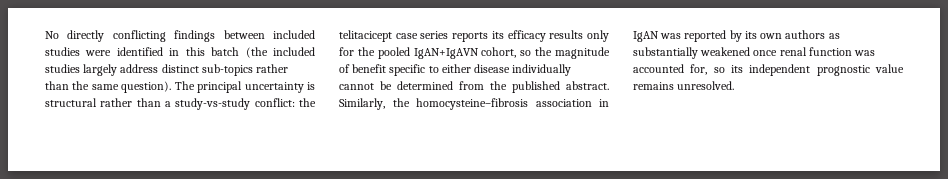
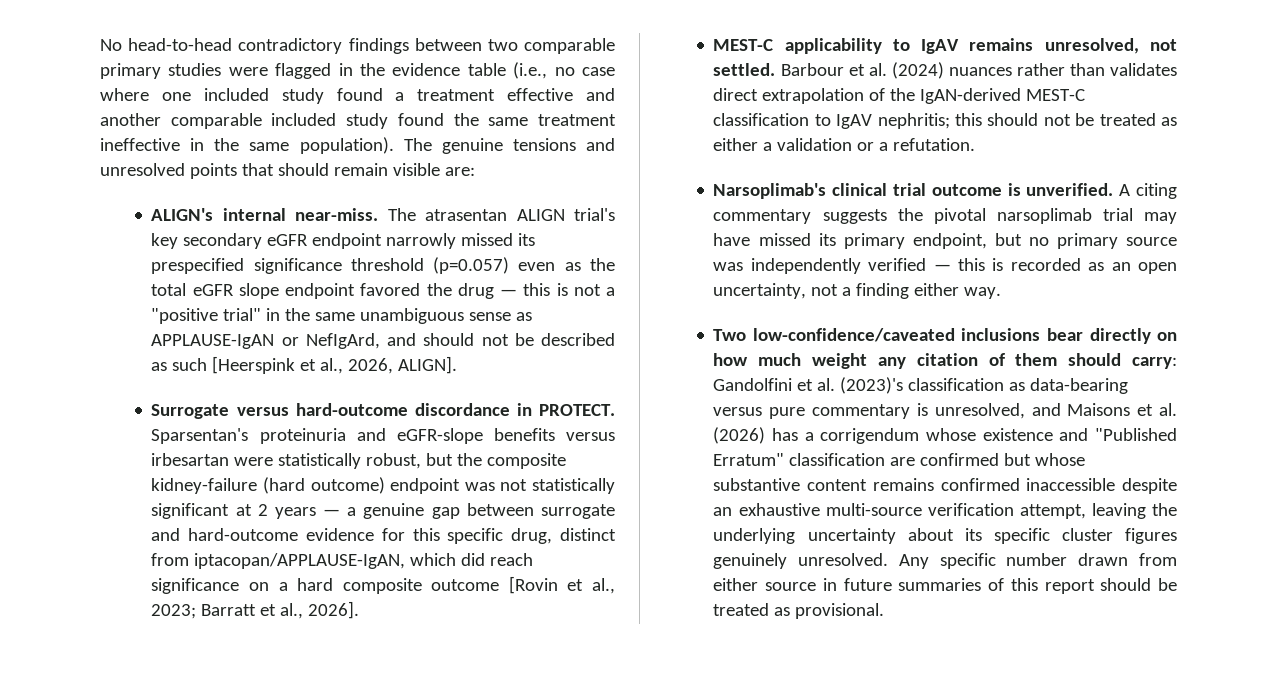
[67,30,315,42] [45,47,315,58] [45,64,289,76] [45,81,315,93] [45,98,316,110] [339,30,609,42] [339,47,610,59] [339,64,572,76] [339,81,609,93] [339,98,609,110] [633,30,840,42] [633,47,876,59] [633,64,904,76] [633,81,735,90] directly conflicting findings between included studies were identified in this batch (the included studies largely address distinct sub-topics rather than the same question). The principal uncertainty is structural rather than a study-vs-study conflict: the telitacicept case series reports its efficacy results only for the pooled IgAN+IgAVN cohort, so the magnitude of benefit specific to either disease individually cannot be determined from the published abstract. Similarly, the homocysteine–fibrosis association in IgAN was reported by its own authors as substantially weakened once renal function was accounted for, so its independent prognostic value remains unresolved. -> [128,38,615,54] [100,62,615,79] [100,88,615,104] [100,113,616,129] [100,137,615,154] [100,163,475,179] [151,208,615,221] [151,233,536,249] [151,257,615,274] [151,283,616,299] [151,308,533,324] [151,333,615,349] [151,356,458,374] [151,403,615,419] [151,428,615,444] [151,453,567,469] [151,477,615,494] [151,503,615,519] [151,528,616,544] [151,553,534,569] [151,576,615,594] [151,601,360,619] [713,38,1177,54] [713,62,1177,79] [713,88,1086,104] [713,113,1177,129] [713,138,976,151] [713,183,1177,199] [713,208,1177,224] [713,233,1177,249] [713,258,1177,274] [713,283,1002,299] [713,328,1177,344] [713,353,1177,369] [713,377,1129,394] [713,403,1177,419] [713,427,1177,444] [713,453,1086,466] [713,478,1177,494] [713,503,1177,519] [713,528,1177,544] [713,553,1177,569] [713,578,1177,594] [713,603,885,619] head-to-head contradictory findings between two comparable primary studies were flagged in the evidence table (i.e., no case where one included study found a treatment effective and another comparable included study found the same treatment ineffective in the same population). The genuine tensions and unresolved points that should remain visible are: // ALIGN's internal near-miss. The atrasentan ALIGN trial's key secondary eGFR endpoint narrowly missed its prespecified significance threshold (p=0.057) even as the total eGFR slope endpoint favored the drug — this is not a "positive trial" in the same unambiguous sense as APPLAUSE-IgAN or NefIgArd, and should not be described as such [Heerspink et al., 2026, ALIGN]. // Surrogate versus hard-outcome discordance in PROTECT. Sparsentan's proteinuria and eGFR-slope benefits versus irbesartan were statistically robust, but the composite kidney-failure (hard outcome) endpoint was not statistically significant at 2 years — a genuine gap between surrogate and hard-outcome evidence for this specific drug, distinct from iptacopan/APPLAUSE-IgAN, which did reach significance on a hard composite outcome [Rovin et al., 2023; Barratt et al., 2026]. // MEST-C applicability to IgAV remains unresolved, not settled. Barbour et al. (2024) nuances rather than validates direct extrapolation of the IgAN-derived MEST-C classification to IgAV nephritis; this should not be treated as either a validation or a refutation. // Narsoplimab's clinical trial outcome is unverified. A citing commentary suggests the pivotal narsoplimab trial may have missed its primary endpoint, but no primary source was independently verified — this is recorded as an open uncertainty, not a finding either way. // Two low-confidence/caveated inclusions bear directly on how much weight any citation of them should carry: Gandolfini et al. (2023)'s classification as data-bearing versus pure commentary is unresolved, and Maisons et al. (2026) has a corrigendum whose existence and "Published Erratum" classification are confirmed but whose substantive content remains confirmed inaccessible despite an exhaustive multi-source verification attempt, leaving the underlying uncertainty about its specific cluster figures genuinely unresolved. Any specific number drawn from either source in future summaries of this report should be treated as provisional.

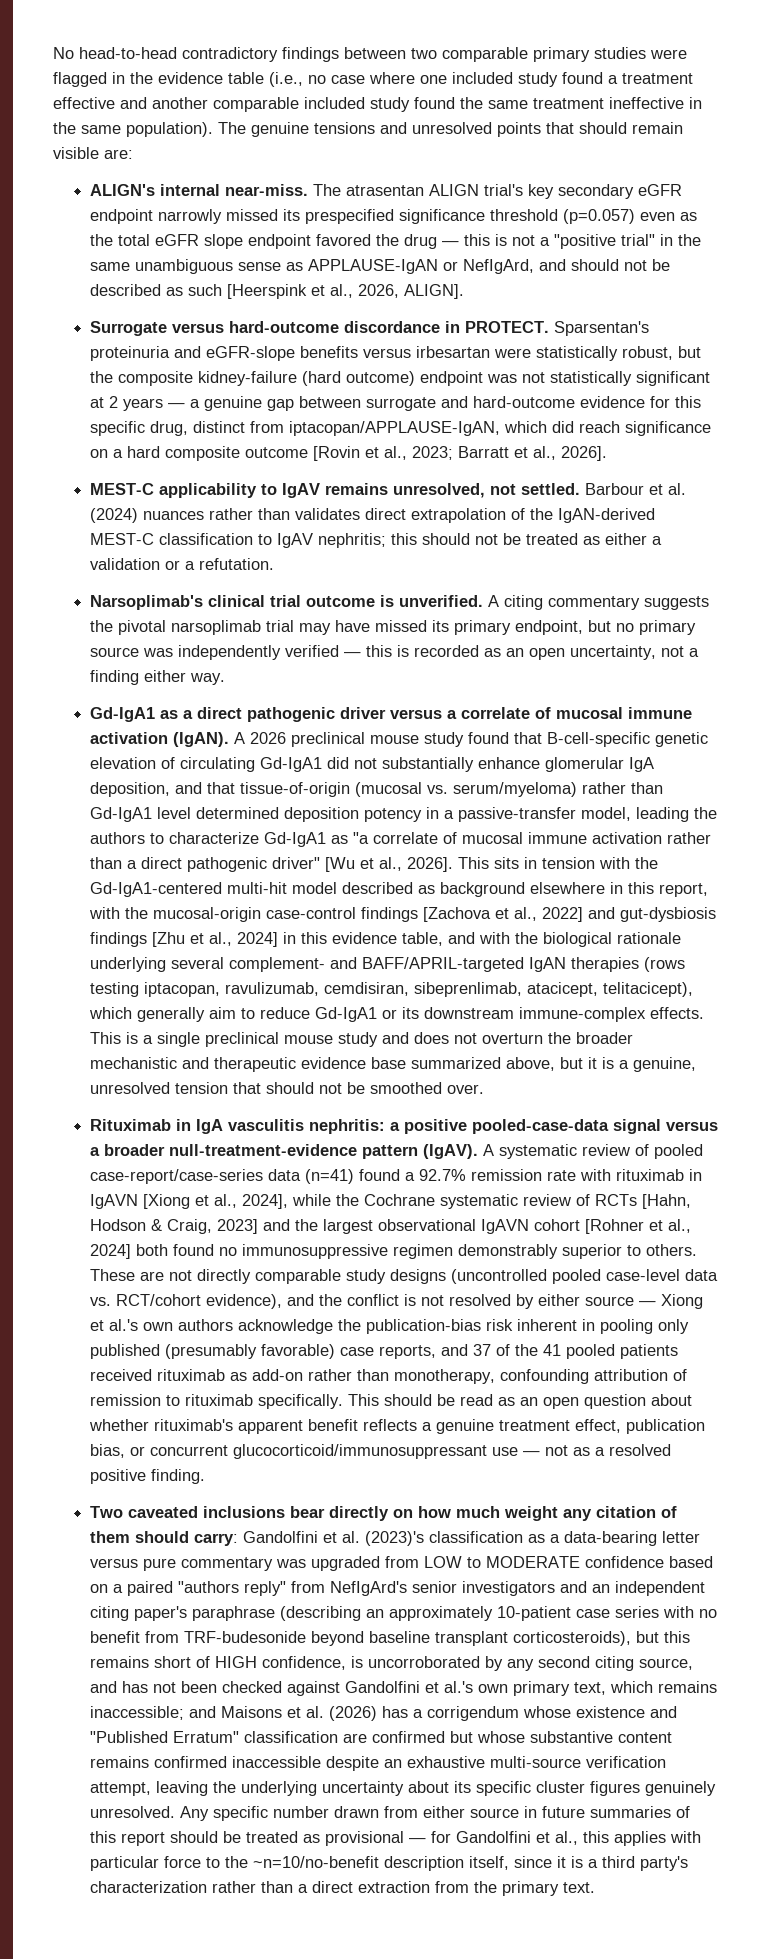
(1002, 293) none -> [89,707,692,722] [89,732,708,747] [89,757,654,772] [89,782,663,797] [89,807,717,822] [89,832,711,847] [89,857,658,872] [89,882,708,897] [88,907,716,922] [89,932,681,947] [89,957,685,972] [89,982,693,997] [88,1007,704,1022] [89,1032,633,1047] [89,1057,696,1072] [89,1082,484,1094] [89,1119,718,1134] [89,1144,703,1159] [89,1169,702,1184] [89,1194,691,1209] [89,1219,691,1234] [89,1244,697,1259] [89,1269,718,1284] [89,1294,703,1309] [89,1319,689,1334] [89,1344,678,1359] [89,1369,687,1384] [89,1394,692,1409] [88,1419,705,1434] [89,1444,671,1459] [89,1469,205,1484] // Gd-IgA1 as a direct pathogenic driver versus a correlate of mucosal immune activation (IgAN). A 2026 preclinical mouse study found that B-cell-specific genetic elevation of circulating Gd-IgA1 did not substantially enhance glomerular IgA deposition, and that tissue-of-origin (mucosal vs. serum/myeloma) rather than Gd-IgA1 level determined deposition potency in a passive-transfer model, leading the authors to characterize Gd-IgA1 as "a correlate of mucosal immune activation rather than a direct pathogenic driver" [Wu et al., 2026]. This sits in tension with the Gd-IgA1-centered multi-hit model described as background elsewhere in this report, with the mucosal-origin case-control findings [Zachova et al., 2022] and gut-dysbiosis findings [Zhu et al., 2024] in this evidence table, and with the biological rationale underlying several complement- and BAFF/APRIL-targeted IgAN therapies (rows testing iptacopan, ravulizumab, cemdisiran, sibeprenlimab, atacicept, telitacicept), which generally aim to reduce Gd-IgA1 or its downstream immune-complex effects. This is a single preclinical mouse study and does not overturn the broader mechanistic and therapeutic evidence base summarized above, but it is a genuine, unresolved tension that should not be smoothed over. // Rituximab in IgA vasculitis nephritis: a positive pooled-case-data signal versus a broader null-treatment-evidence pattern (IgAV). A systematic review of pooled case-report/case-series data (n=41) found a 92.7% remission rate with rituximab in IgAVN [Xiong et al., 2024], while the Cochrane systematic review of RCTs [Hahn, Hodson & Craig, 2023] and the largest observational IgAVN cohort [Rohner et al., 2024] both found no immunosuppressive regimen demonstrably superior to others. These are not directly comparable study designs (uncontrolled pooled case-level data vs. RCT/cohort evidence), and the conflict is not resolved by either source — Xiong et al.'s own authors acknowledge the publication-bias risk inherent in pooling only published (presumably favorable) case reports, and 37 of the 41 pooled patients received rituximab as add-on rather than monotherapy, confounding attribution of remission to rituximab specifically. This should be read as an open question about whether rituximab's apparent benefit reflects a genuine treatment effect, publication bias, or concurrent glucocorticoid/immunosuppressant use — not as a resolved positive finding.
[752,328,955,342] low-confidence/caveated -> [127,1506,198,1518] caveated
[1030,378,1129,394] [713,403,1025,419] data-bearing versus pure commentary is unresolved, -> [549,1531,700,1546] [89,1556,713,1571] [89,1581,705,1596] [89,1606,717,1621] [89,1631,690,1646] [89,1656,693,1671] [89,1681,717,1696] [89,1706,184,1720] a data-bearing letter versus pure commentary was upgraded from LOW to MODERATE confidence based on a paired "authors reply" from NefIgArd's senior investigators and an independent citing paper's paraphrase (describing an approximately 10-patient case series with no benefit from TRF-budesonide beyond baseline transplant corticosteroids), but this remains short of HIGH confidence, is uncorroborated by any second citing source, and has not been checked against Gandolfini et al.'s own primary text, which remains inaccessible;
[795,603,885,619] provisional. -> [324,1831,701,1846] [89,1856,688,1871] [89,1881,595,1896] provisional — for Gandolfini et al., this applies with particular force to the ~n=10/no-benefit description itself, since it is a third party's characterization rather than a direct extraction from the primary text.

